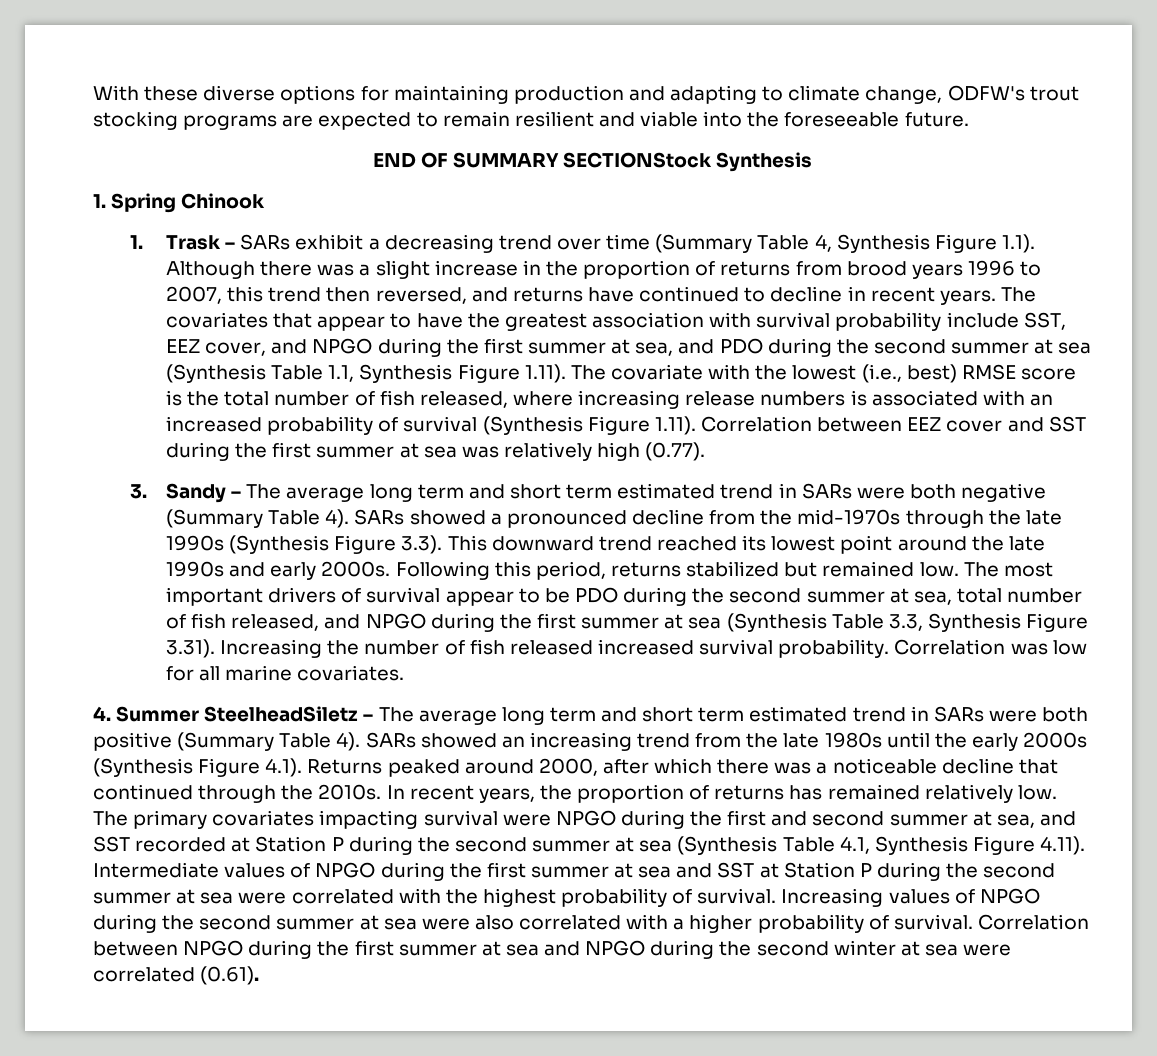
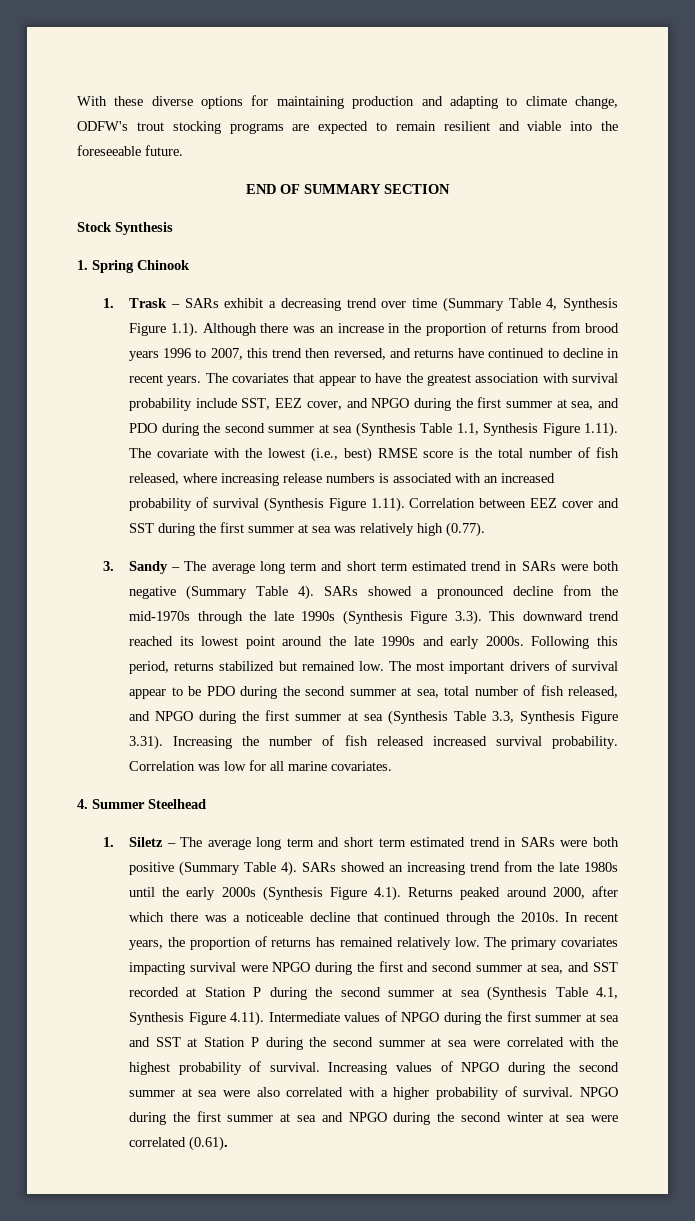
[563,152,713,168] SECTIONStock -> [384,184,450,194] [77,222,112,232] SECTION // Stock
[359,260,430,279] a slight -> [319,326,334,333] an
[204,706,359,722] SteelheadSiletz -> [148,799,206,809] [103,837,164,847] Steelhead // 1. Siletz
[977,914,1089,930] [93,941,178,956] Correlation between -> (574, 1092) none

